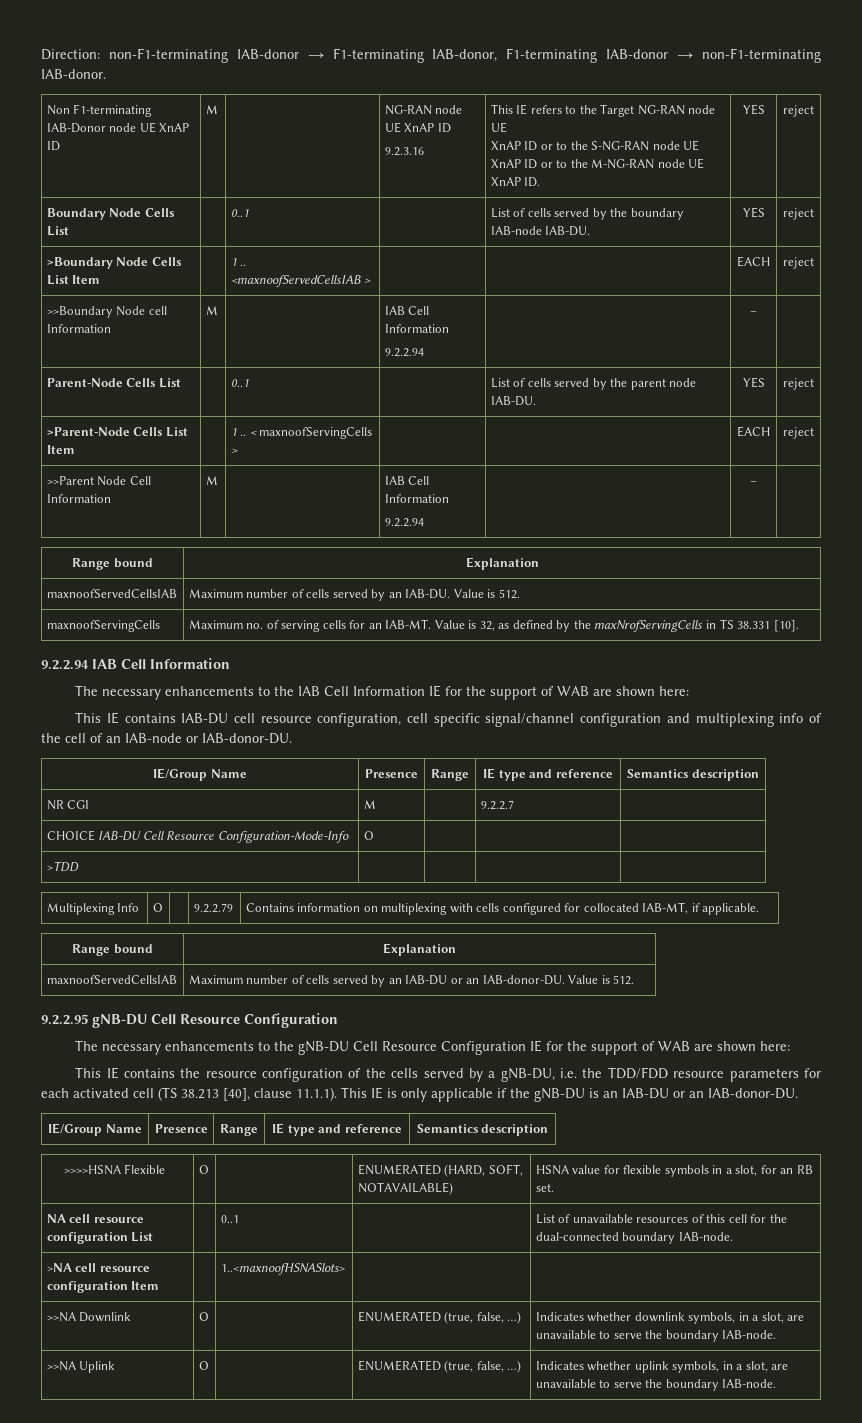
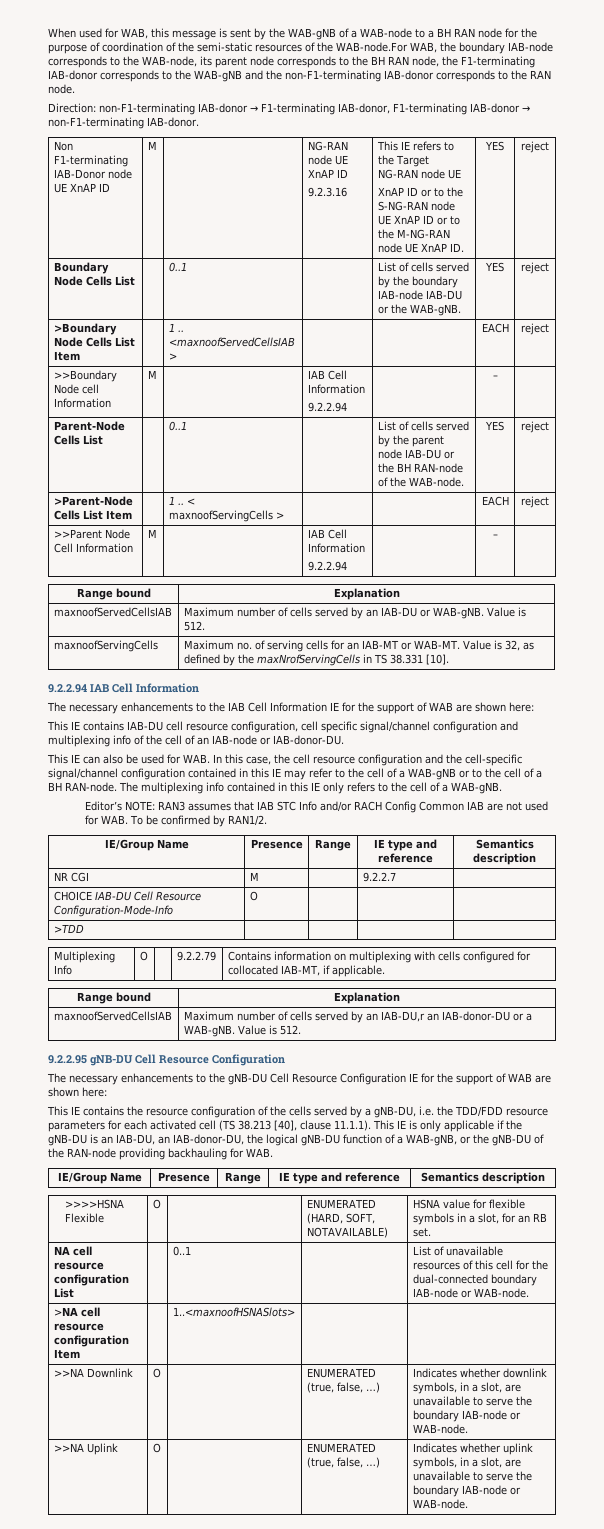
(41, 54) none -> [48,28,537,40] [48,42,553,54] [48,56,535,68] [48,70,551,82] [48,84,75,94] When used for WAB, this message is sent by the WAB-gNB of a WAB-node to a BH RAN node for the purpose of coordination of the semi-static resources of the WAB-node.For WAB, the boundary IAB-node corresponds to the WAB-node, its parent node corresponds to the BH RAN node, the F1-terminating IAB-donor corresponds to the WAB-gNB and the non-F1-terminating IAB-donor corresponds to the RAN node. //
[545,226,591,236] IAB-DU. -> [425,290,462,300] [377,304,461,316] IAB-DU or the WAB-gNB.
[490,396,536,406] IAB-DU. -> [404,449,455,459] [377,463,463,473] [377,477,464,487] IAB-DU or the BH RAN-node of the WAB-node.
[405,589,451,599] IAB-DU. -> [380,607,484,619] IAB-DU or WAB-gNB.
[385,619,432,629] IAB-MT. -> [361,640,460,650] IAB-MT or WAB-MT.
(292, 738) none -> [47,754,522,766] [48,768,542,780] [48,782,502,794] [84,801,548,813] [84,815,267,827] // This IE can also be used for WAB. In this case, the cell resource configuration and the cell-specific signal/channel configuration contained in this IE may refer to the cell of a WAB-gNB or to the cell of a BH RAN-node. The multiplexing info contained in this IE only refers to the cell of a WAB-gNB. // Editor’s NOTE: RAN3 assumes that IAB STC Info and/or RACH Config Common IAB are not used for WAB. To be confirmed by RAN1/2.
[405,975,565,985] IAB-DU or an IAB-donor-DU. -> [380,1011,532,1022] [183,1025,235,1037] IAB-DU,r an IAB-donor-DU or a WAB-gNB.
[622,1088,798,1099] IAB-DU or an IAB-donor-DU. -> [116,1134,544,1146] [48,1148,273,1160] IAB-DU, an IAB-donor-DU, the logical gNB-DU function of a WAB-gNB, or the gNB-DU of the RAN-node providing backhauling for WAB.
[678,1232,733,1241] IAB-node. -> [412,1288,529,1298] IAB-node or WAB-node.
[722,1330,777,1339] IAB-node. -> [461,1410,521,1420] [412,1424,468,1434] IAB-node or WAB-node.
[722,1379,777,1388] IAB-node. -> [461,1485,521,1495] [412,1499,468,1509] IAB-node or WAB-node.

